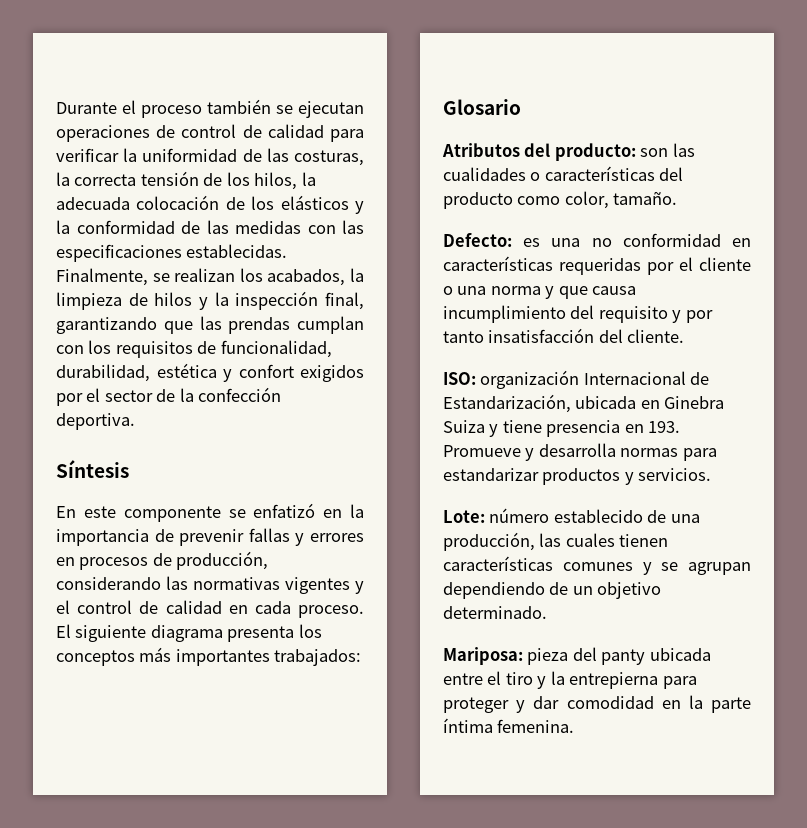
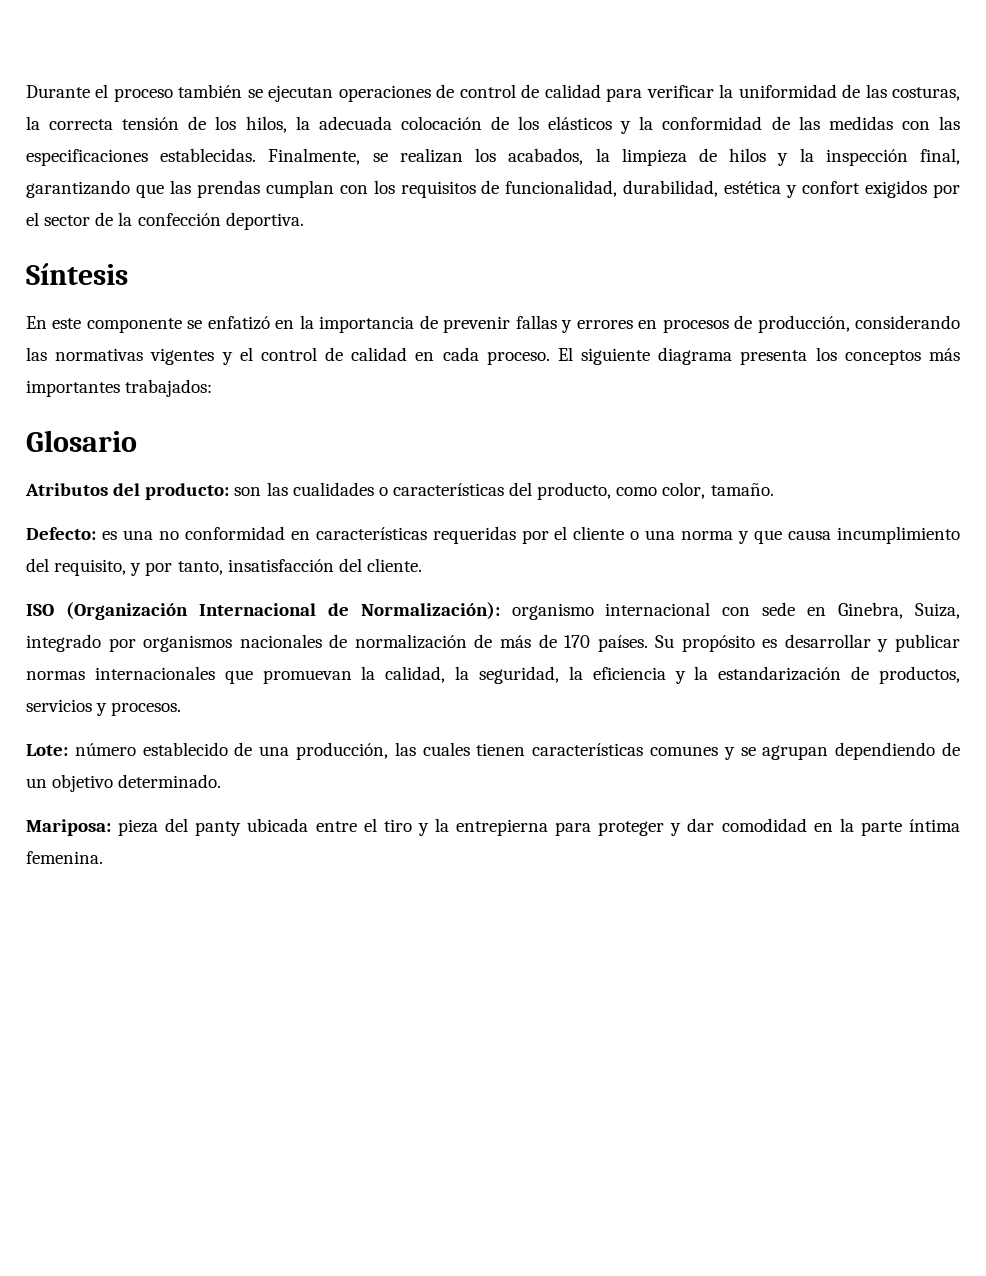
[443,192,513,209] producto -> [537,482,612,500] producto,
[598,306,668,323] requisito -> [54,559,127,576] requisito,
[443,331,484,343] tanto -> [177,561,223,575] tanto,
[443,370,710,389] [443,394,725,413] [443,420,681,437] [443,443,717,461] [443,468,712,485] ISO: organización Internacional de Estandarización, ubicada en Ginebra Suiza y tiene presencia en 193. Promueve y desarrolla normas para estandarizar productos y servicios. -> [26,602,960,620] [26,634,960,652] [26,666,961,684] [26,699,182,716] ISO (Organización Internacional de Normalización): organismo internacional con sede en Ginebra, Suiza, integrado por organismos nacionales de normalización de más de 170 países. Su propósito es desarrollar y publicar normas internacionales que promuevan la calidad, la seguridad, la eficiencia y la estandarización de productos, servicios y procesos.

